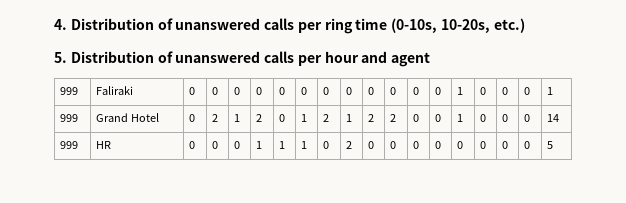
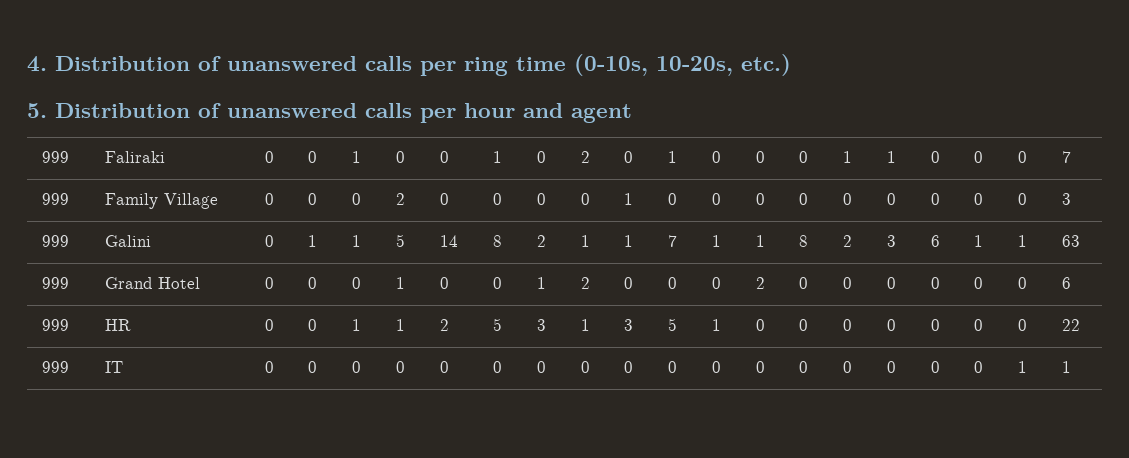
(218, 91) none -> [351,151,361,163] [395,151,405,163] [439,151,449,163] [492,151,502,163] [536,151,546,163] [580,151,590,163] [623,151,633,163] [667,151,677,163] [711,151,721,163] [755,151,765,163] [798,151,808,163] [842,151,852,163] [886,151,896,163] [930,151,940,163] [973,151,983,163] [1017,151,1027,163] [1061,151,1071,163] [41,193,69,205] [104,193,218,209] [264,193,274,205] [307,193,317,205] [351,193,361,205] [395,193,405,205] [439,193,449,205] [492,193,502,205] [536,193,546,205] [580,193,590,205] [623,193,633,205] [667,193,677,205] [711,193,721,205] [755,193,765,205] [798,193,808,205] [842,193,852,205] [886,193,896,205] [930,193,940,205] [973,193,983,205] [1017,193,1027,205] [1061,193,1071,205] [41,235,69,247] [104,235,151,247] [264,235,274,247] [307,235,317,247] [351,235,361,247] [395,234,405,247] [439,235,458,247] [492,235,502,247] [536,235,546,247] [580,235,590,247] [623,235,633,247] [667,235,677,247] [711,235,721,247] [755,235,765,247] [798,235,808,247] [842,235,852,247] [886,235,896,247] [930,235,940,247] [973,235,983,247] [1017,235,1027,247] [1061,235,1080,247] [41,277,69,289] [104,277,200,289] [264,277,274,289] [307,277,317,289] [351,277,361,289] [395,277,405,289] [439,277,449,289] [492,277,502,289] [536,277,546,289] [580,277,590,289] [623,277,633,289] [667,277,677,289] [711,277,721,289] [755,277,765,289] [798,277,808,289] [842,277,852,289] [886,277,896,289] [930,277,940,289] [973,277,983,289] [1017,277,1027,289] [1061,277,1071,289] [41,319,69,331] [104,319,131,331] [264,319,274,331] [307,319,317,331] [351,319,361,331] [395,319,405,331] [439,319,449,331] [492,318,502,331] [536,319,546,331] [580,319,590,331] [623,319,633,331] [667,318,677,331] [711,319,721,331] [755,319,765,331] [798,319,808,331] [842,319,852,331] [886,319,896,331] [930,319,940,331] [973,319,983,331] [1017,319,1027,331] [1061,319,1080,331] [41,361,69,373] [104,361,123,373] [264,361,274,373] [307,361,317,373] [351,361,361,373] [395,361,405,373] [439,361,449,373] [492,361,502,373] [536,361,546,373] | 1 | 0 | 0 | 1 | 0 | 2 | 0 | 1 | 0 | 0 | 0 | 1 | 1 | 0 | 0 | 0 | 7 // 999 | Family Village | 0 | 0 | 0 | 2 | 0 | 0 | 0 | 0 | 1 | 0 | 0 | 0 | 0 | 0 | 0 | 0 | 0 | 0 | 3 // 999 | Galini | 0 | 1 | 1 | 5 | 14 | 8 | 2 | 1 | 1 | 7 | 1 | 1 | 8 | 2 | 3 | 6 | 1 | 1 | 63 // 999 | Grand Hotel | 0 | 0 | 0 | 1 | 0 | 0 | 1 | 2 | 0 | 0 | 0 | 2 | 0 | 0 | 0 | 0 | 0 | 0 | 6 // 999 | HR | 0 | 0 | 1 | 1 | 2 | 5 | 3 | 1 | 3 | 5 | 1 | 0 | 0 | 0 | 0 | 0 | 0 | 0 | 22 // 999 | IT | 0 | 0 | 0 | 0 | 0 | 0 | 0
[479,87,486,95] [501,87,508,95] [523,87,530,95] [546,87,553,95] [59,114,78,122] [95,113,159,122] [188,114,195,122] [211,114,218,122] [233,114,240,122] [255,114,262,122] [278,114,285,122] [300,114,307,122] [322,114,329,122] [345,114,352,122] [367,114,374,122] [389,114,396,122] [412,114,419,122] [434,114,441,122] [456,114,463,122] [479,114,486,122] [501,114,508,122] [523,114,530,122] [546,114,559,122] [59,141,78,149] [95,141,111,149] [188,141,195,149] [211,141,218,149] [233,141,240,149] [255,141,262,149] [278,141,285,149] [300,141,307,149] [322,141,329,149] [345,141,352,149] [367,141,374,149] [389,141,396,149] [412,141,419,149] [434,141,441,149] [456,141,463,149] [479,141,486,149] [501,141,508,149] [523,141,530,149] [546,141,553,149] 0 | 0 | 0 | 1 // 999 | Grand Hotel | 0 | 2 | 1 | 2 | 0 | 1 | 2 | 1 | 2 | 2 | 0 | 0 | 1 | 0 | 0 | 0 | 14 // 999 | HR | 0 | 0 | 0 | 1 | 1 | 1 | 0 | 2 | 0 | 0 | 0 | 0 | 0 | 0 | 0 | 0 | 5 -> [1061,361,1071,373] 1

